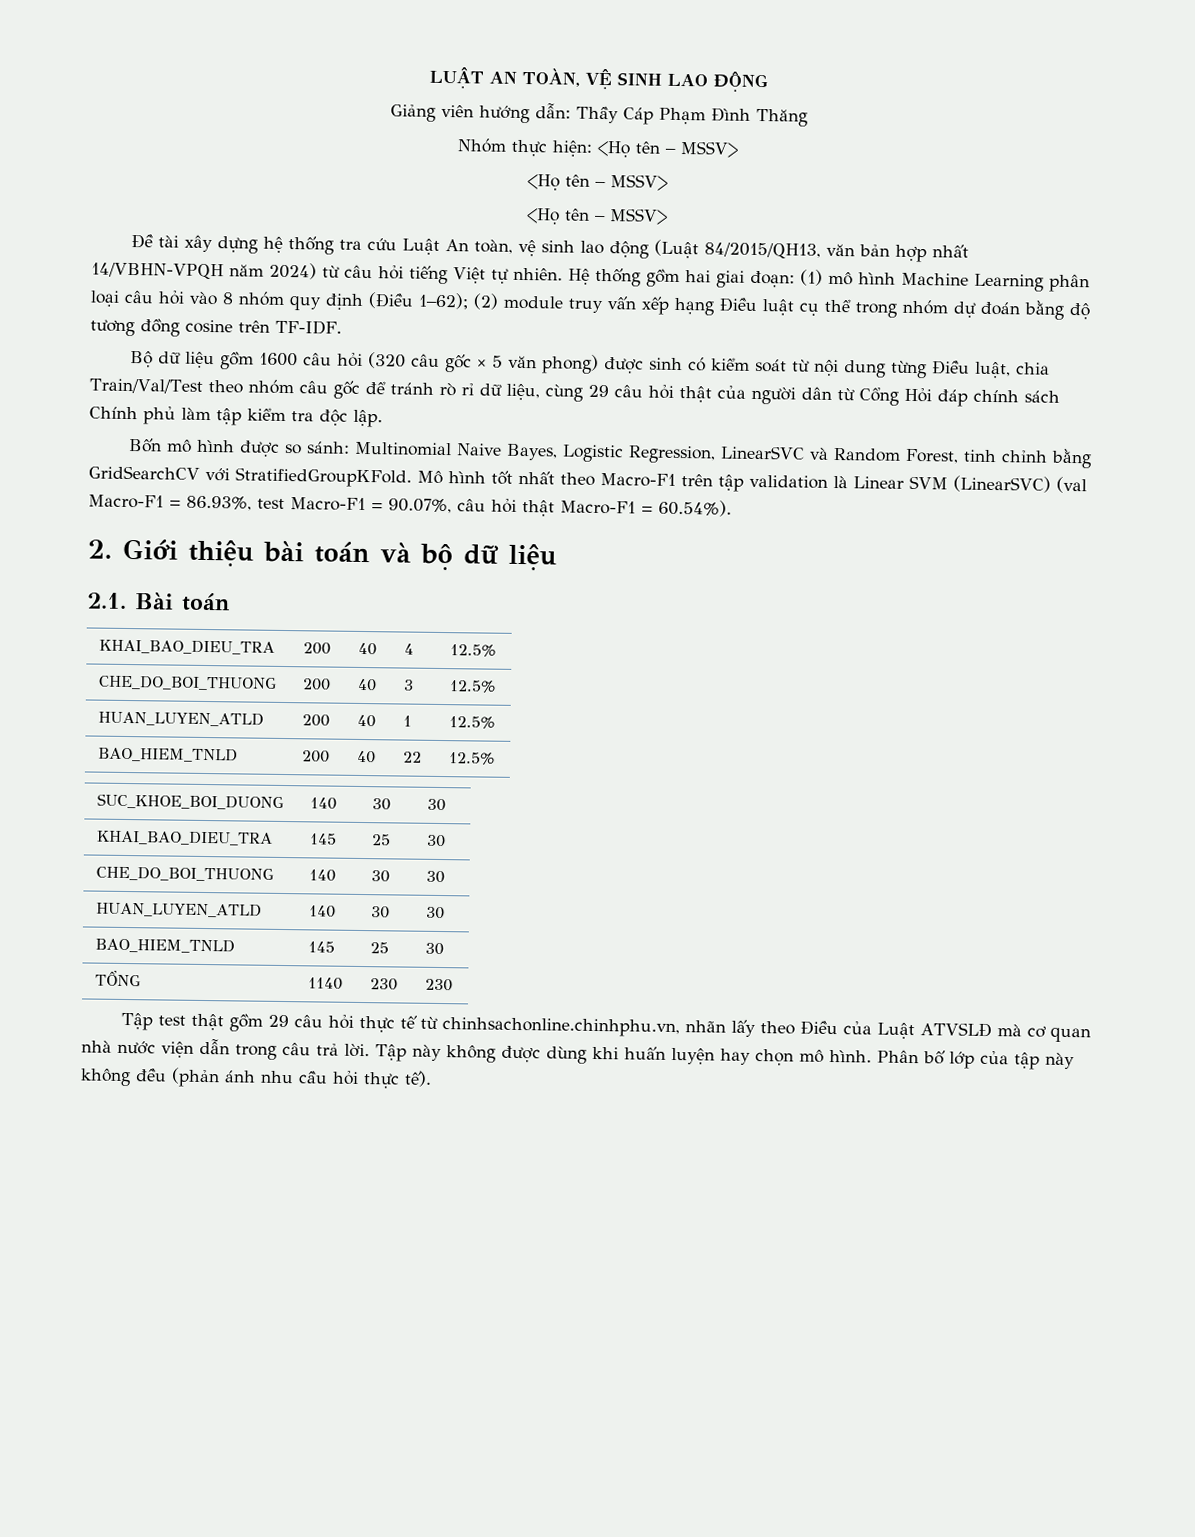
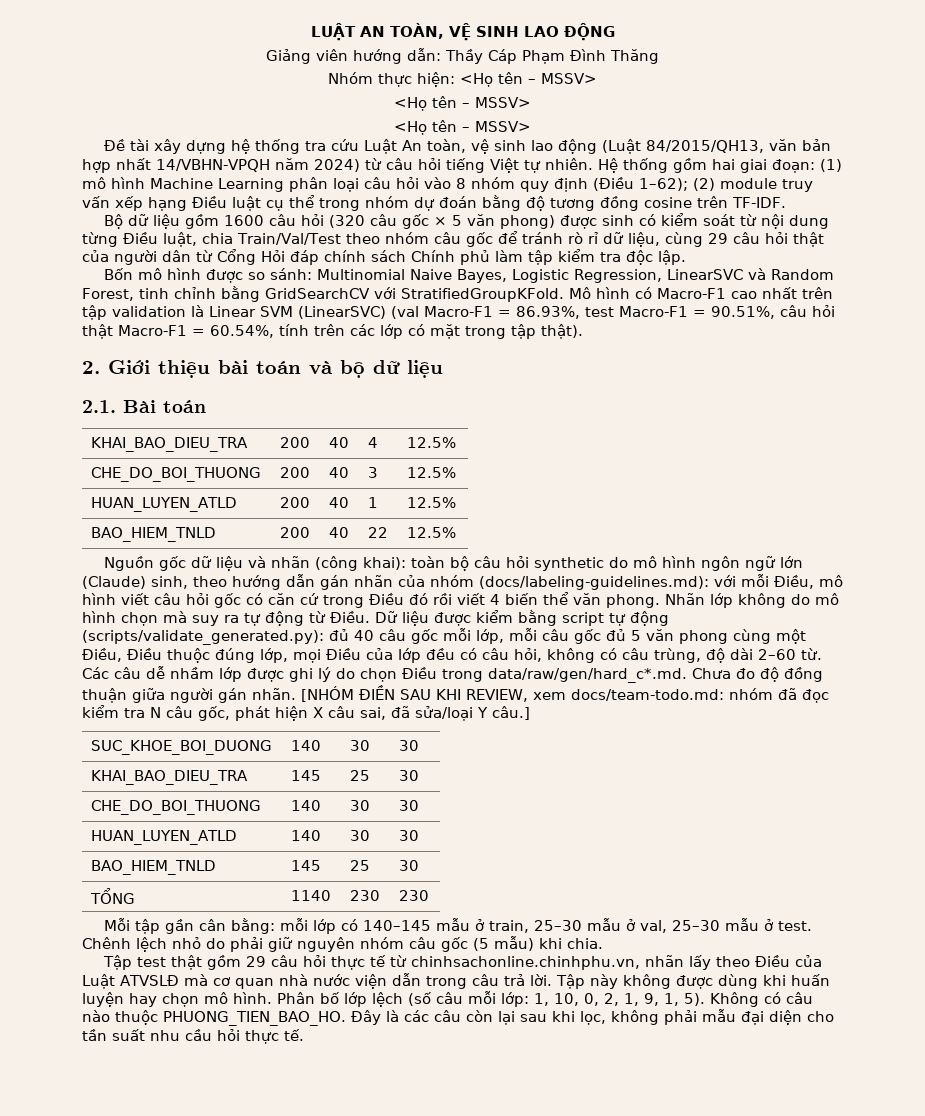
[491,470,676,487] tốt nhất theo Macro-F1 -> [635,287,797,299] có Macro-F1 cao nhất
[388,498,452,514] 90.07%, -> [711,306,775,319] 90.51%,
[658,499,732,517] 60.54%). -> [210,324,583,339] 60.54%, tính trên các lớp có mặt trong tập thật).
(496, 758) none -> [103,556,803,571] [82,574,843,590] [82,592,839,608] [82,610,669,626] [82,628,806,645] [82,648,822,663] [82,666,823,683] [82,685,829,703] [82,705,530,721] // Nguồn gốc dữ liệu và nhãn (công khai): toàn bộ câu hỏi synthetic do mô hình ngôn ngữ lớn (Claude) sinh, theo hướng dẫn gán nhãn của nhóm (docs/labeling-guidelines.md): với mỗi Điều, mô hình viết câu hỏi gốc có căn cứ trong Điều đó rồi viết 4 biến thể văn phong. Nhãn lớp không do mô hình chọn mà suy ra tự động từ Điều. Dữ liệu được kiểm bằng script tự động (scripts/validate_generated.py): đủ 40 câu gốc mỗi lớp, mỗi câu gốc đủ 5 văn phong cùng một Điều, Điều thuộc đúng lớp, mọi Điều của lớp đều có câu hỏi, không có câu trùng, độ dài 2–60 từ. Các câu dễ nhầm lớp được ghi lý do chọn Điều trong data/raw/gen/hard_c*.md. Chưa đo độ đồng thuận giữa người gán nhãn. [NHÓM ĐIỀN SAU KHI REVIEW, xem docs/team-todo.md: nhóm đã đọc kiểm tra N câu gốc, phát hiện X câu sai, đã sửa/loại Y câu.]
(454, 985) none -> [103,918,812,934] [82,936,603,952] // Mỗi tập gần cân bằng: mỗi lớp có 140–145 mẫu ở train, 25–30 mẫu ở val, 25–30 mẫu ở test. Chênh lệch nhỏ do phải giữ nguyên nhóm câu gốc (5 mẫu) khi chia.
[980,1050,1075,1070] [80,1067,256,1088] của tập này không đều (phản ánh -> [372,991,813,1007] [82,1009,834,1026] [82,1029,145,1041] lệch (số câu mỗi lớp: 1, 10, 0, 2, 1, 9, 1, 5). Không có câu nào thuộc PHUONG_TIEN_BAO_HO. Đây là các câu còn lại sau khi lọc, không phải mẫu đại diện cho tần suất
[404,1070,432,1087] tế). -> [284,1029,304,1041] tế.

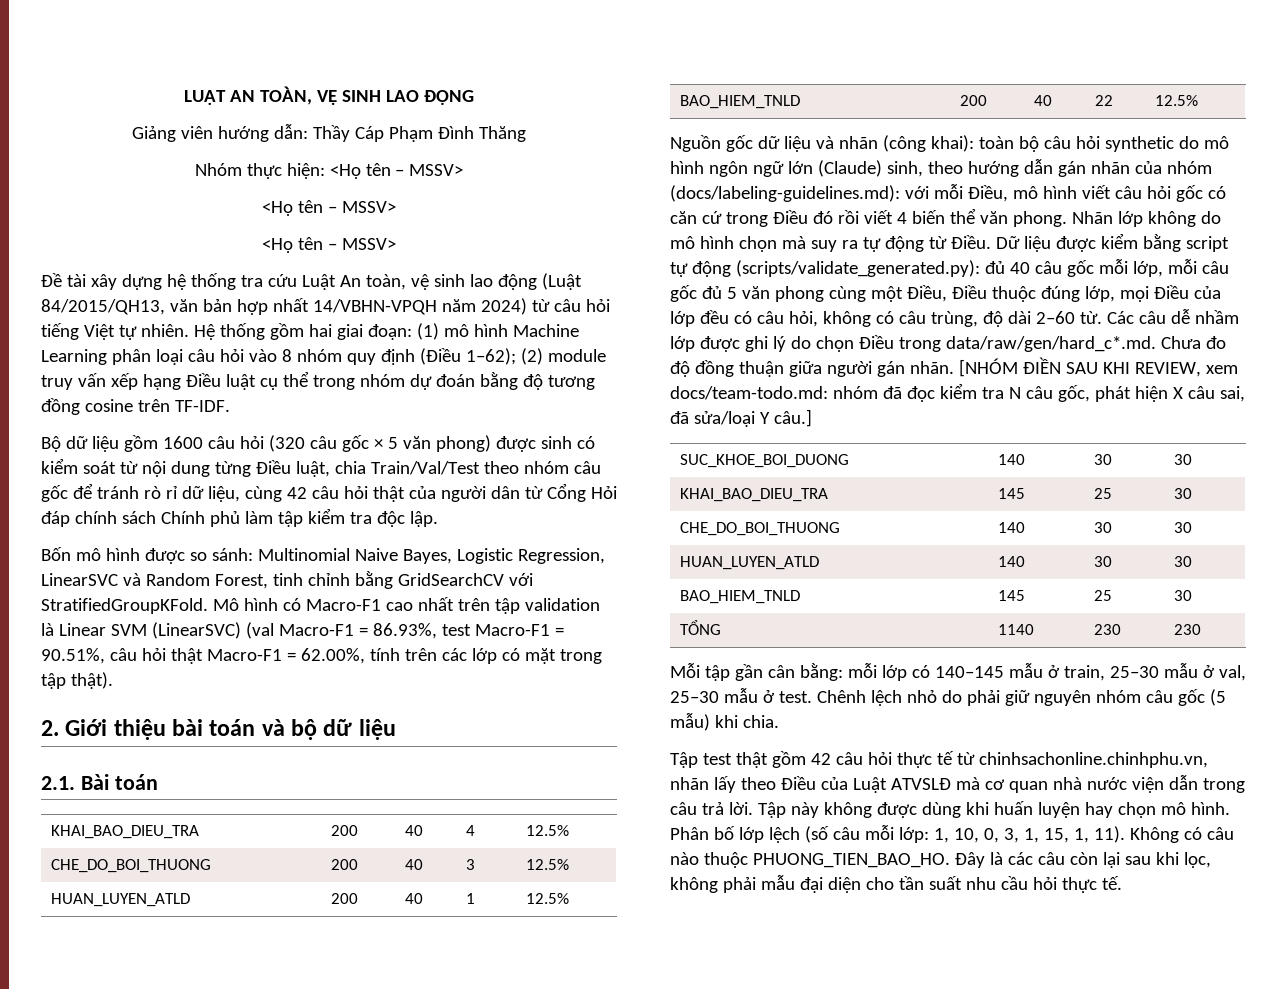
[707,233,728,244] 29 -> [286,487,307,499] 42
[210,325,274,338] 60.54%, -> [300,648,365,664] 62.00%,
[245,956,266,967] 29 -> [810,753,831,765] 42
[604,993,705,1006] 2, 1, 9, 1, 5). -> [1003,826,1125,843] 3, 1, 15, 1, 11).

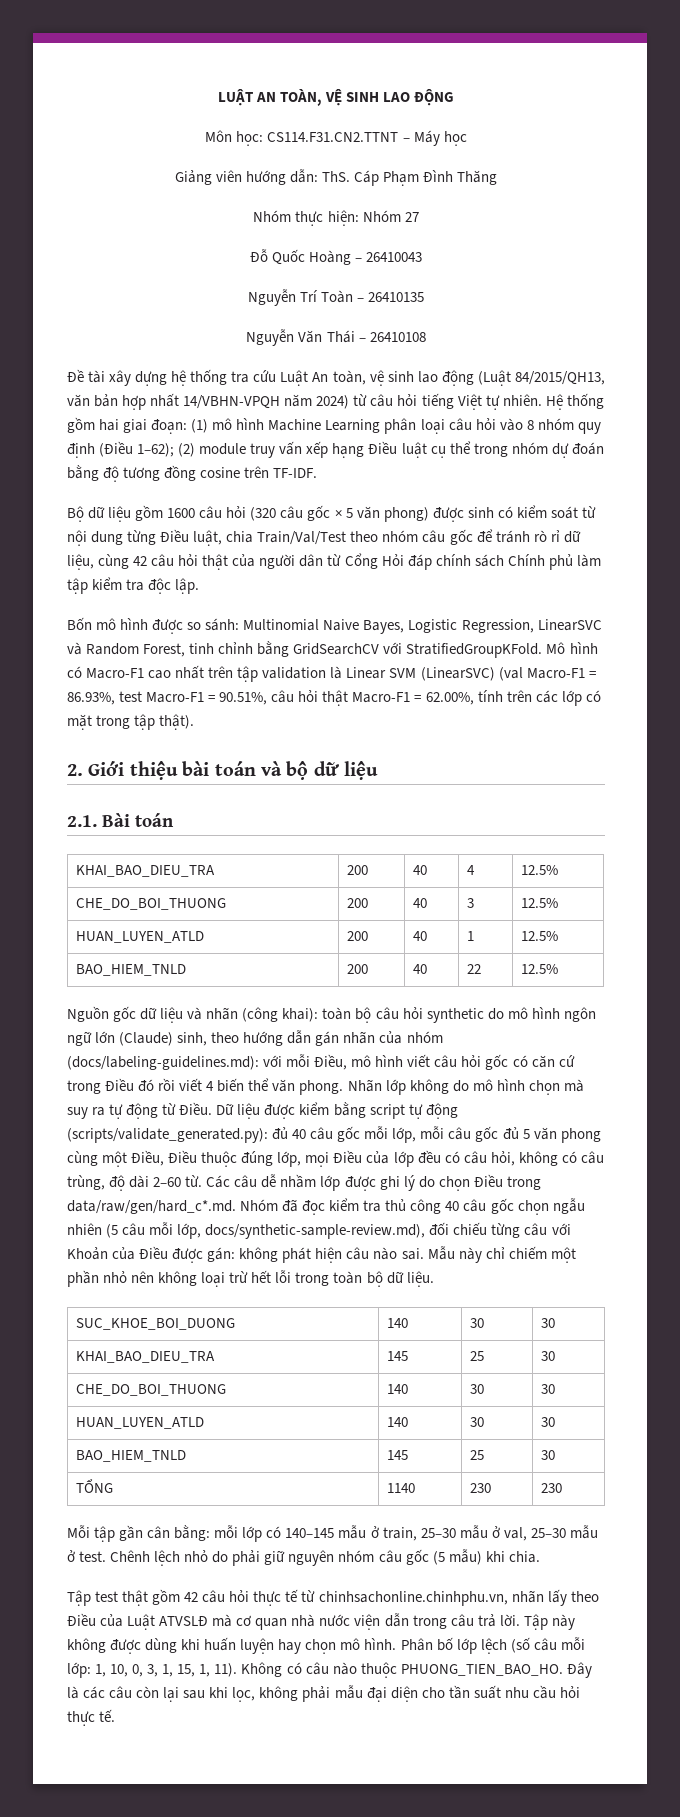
(474, 97) none -> [205,130,467,146] // Môn học: CS114.F31.CN2.TTNT – Máy học
[313,125,350,142] Thầy -> [322,171,351,182] ThS.
[329,163,464,179] [262,200,396,216] [262,237,396,253] <Họ tên – MSSV> // <Họ tên – MSSV> // <Họ tên – MSSV> -> [362,210,419,222] [249,249,423,265] [247,289,425,306] [246,329,426,346] Nhóm 27 // Đỗ Quốc Hoàng – 26410043 // Nguyễn Trí Toàn – 26410135 // Nguyễn Văn Thái – 26410108
[1160,336,1226,349] [670,357,1238,377] [670,383,1245,402] [670,409,812,427] Chưa đo độ đồng thuận giữa người gán nhãn. [NHÓM ĐIỀN SAU KHI REVIEW, xem docs/team-todo.md: nhóm đã đọc kiểm tra N câu gốc, phát hiện X câu sai, đã sửa/loại Y câu.] -> [240,1198,585,1215] [67,1222,571,1239] [67,1246,576,1263] [67,1270,434,1287] Nhóm đã đọc kiểm tra thủ công 40 câu gốc chọn ngẫu nhiên (5 câu mỗi lớp, docs/synthetic-sample-review.md), đối chiếu từng câu với Khoản của Điều được gán: không phát hiện câu nào sai. Mẫu này chỉ chiếm một phần nhỏ nên không loại trừ hết lỗi trong toàn bộ dữ liệu.

